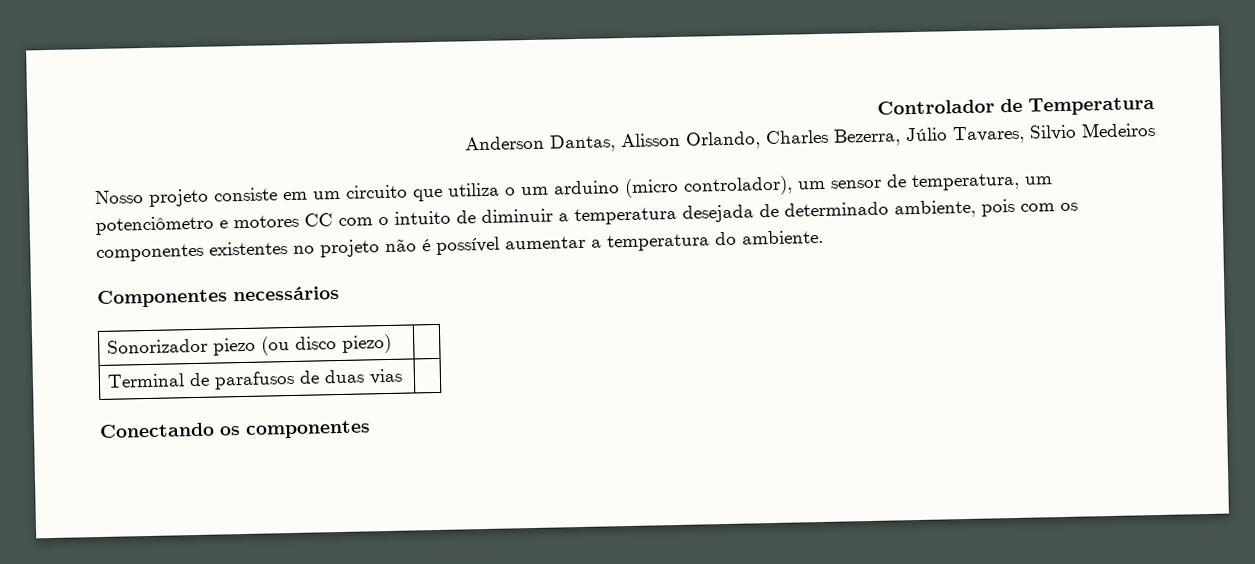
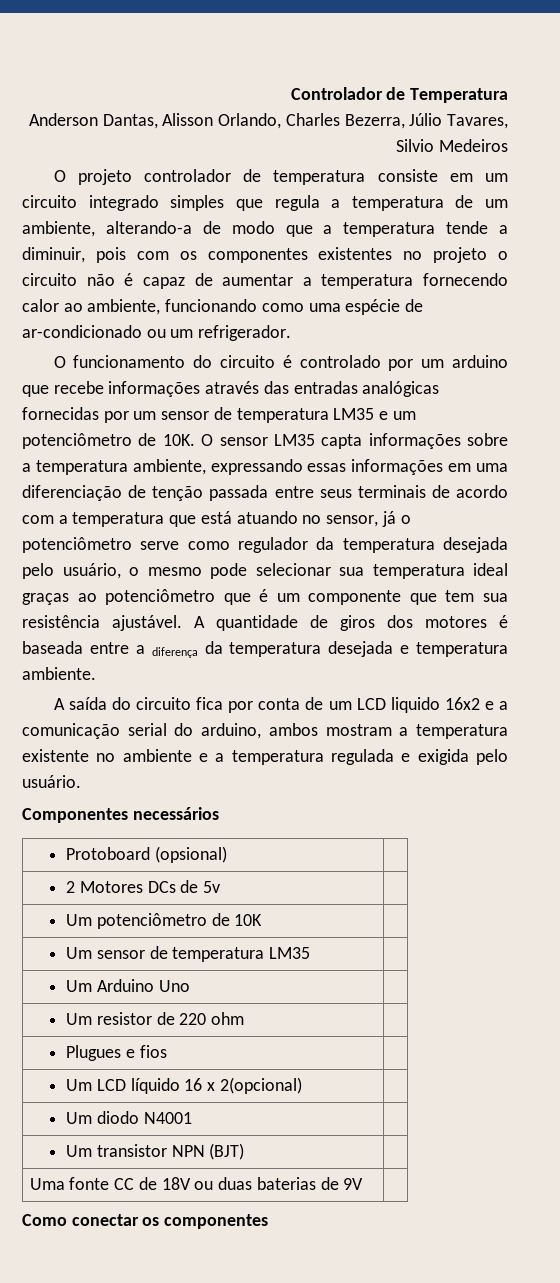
[94,172,1053,207] [95,199,976,236] Nosso projeto consiste em um circuito que utiliza o um arduino (micro controlador), um sensor de temperatura, um potenciômetro e motores CC com o intuito de diminuir a temperatura desejada de determinado ambiente, -> [53,169,509,185] [22,195,508,211] [22,221,508,237] [22,247,85,263] O projeto controlador de temperatura consiste em um circuito integrado simples que regula a temperatura de um ambiente, alterando-a de modo que a temperatura tende a diminuir,
[385,229,824,255] [97,285,340,309] [106,333,392,356] [106,368,403,390] [99,422,215,438] não é possível aumentar a temperatura do ambiente. // Componentes necessários // Sonorizador piezo (ou disco piezo) | // Terminal de parafusos de duas vias | // Conectando -> [498,251,508,260] [22,273,508,289] [22,299,424,315] [22,325,292,341] [53,355,508,371] [22,381,440,397] [22,407,416,423] [22,433,508,449] [22,459,508,475] [22,485,508,501] [22,511,411,527] [22,537,508,553] [22,563,508,579] [22,589,508,605] [22,615,508,631] [22,641,508,658] [22,667,96,680] [53,697,508,713] [22,723,509,739] [22,749,508,765] [22,775,81,788] [22,807,219,823] [66,846,227,863] [66,880,221,893] [66,913,263,929] [66,946,311,962] [66,979,190,992] [66,1012,245,1025] [66,1045,167,1061] [66,1077,302,1094] [66,1111,192,1124] [66,1143,245,1160] [29,1177,364,1190] [22,1214,139,1226] o circuito não é capaz de aumentar a temperatura fornecendo calor ao ambiente, funcionando como uma espécie de ar-condicionado ou um refrigerador. // O funcionamento do circuito é controlado por um arduino que recebe informações através das entradas analógicas fornecidas por um sensor de temperatura LM35 e um potenciômetro de 10K. O sensor LM35 capta informações sobre a temperatura ambiente, expressando essas informações em uma diferenciação de tenção passada entre seus terminais de acordo com a temperatura que está atuando no sensor, já o potenciômetro serve como regulador da temperatura desejada pelo usuário, o mesmo pode selecionar sua temperatura ideal graças ao potenciômetro que é um componente que tem sua resistência ajustável. A quantidade de giros dos motores é baseada entre a diferença da temperatura desejada e temperatura ambiente. // A saída do circuito fica por conta de um LCD liquido 16x2 e a comunicação serial do arduino, ambos mostram a temperatura existente no ambiente e a temperatura regulada e exigida pelo usuário. // Componentes necessários // Protoboard (opsional) | // 2 Motores DCs de 5v | // Um potenciômetro de 10K | // Um sensor de temperatura LM35 | // Um Arduino Uno | // Um resistor de 220 ohm | // Plugues e fios | // Um LCD líquido 16 x 2(opcional) | // Um diodo N4001 | // Um transistor NPN (BJT) | // Uma fonte CC de 18V ou duas baterias de 9V | // Como conectar

